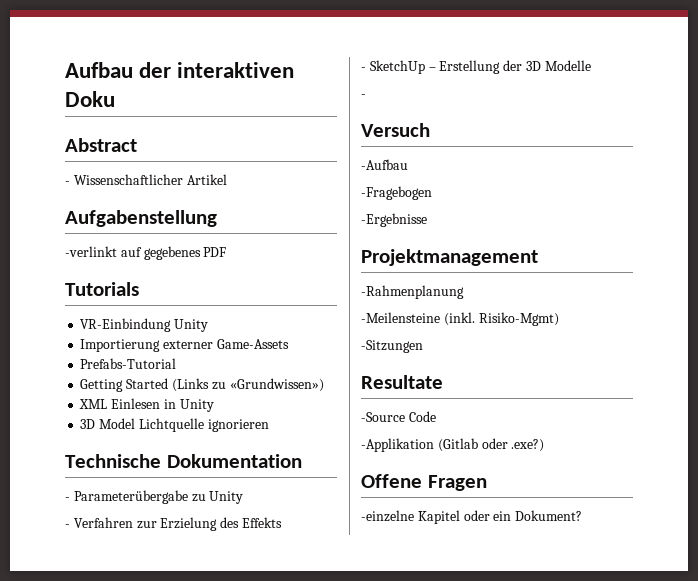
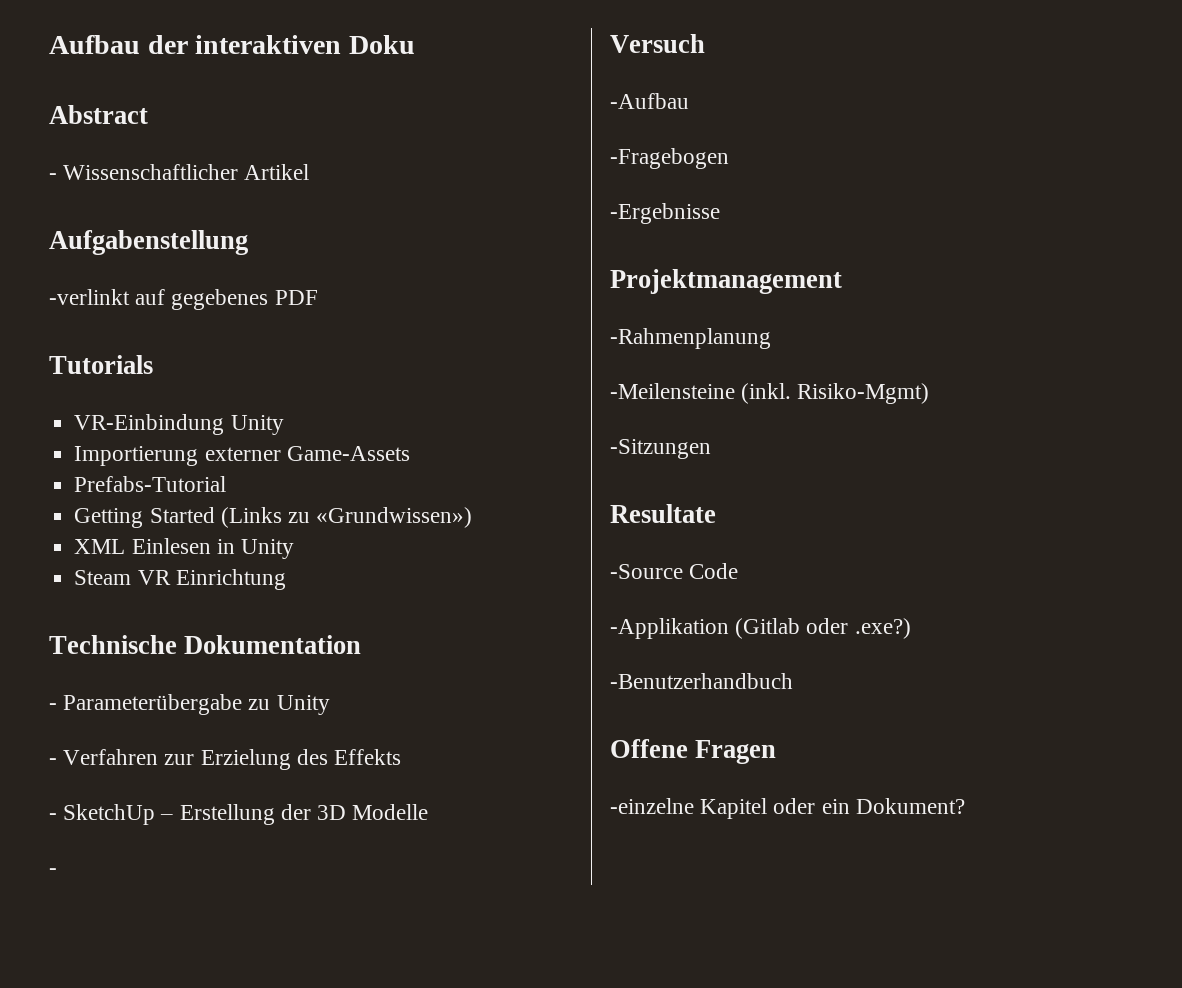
[80,418,269,432] 3D Model Lichtquelle ignorieren -> [74,569,286,590] Steam VR Einrichtung
(545, 445) none -> [610,673,793,689] // -Benutzerhandbuch

